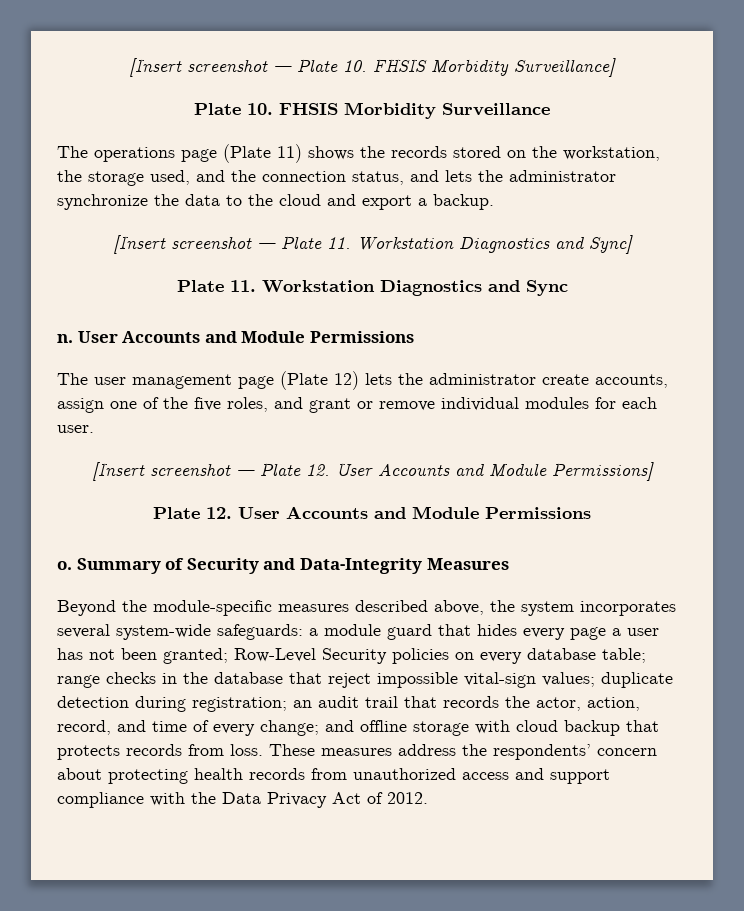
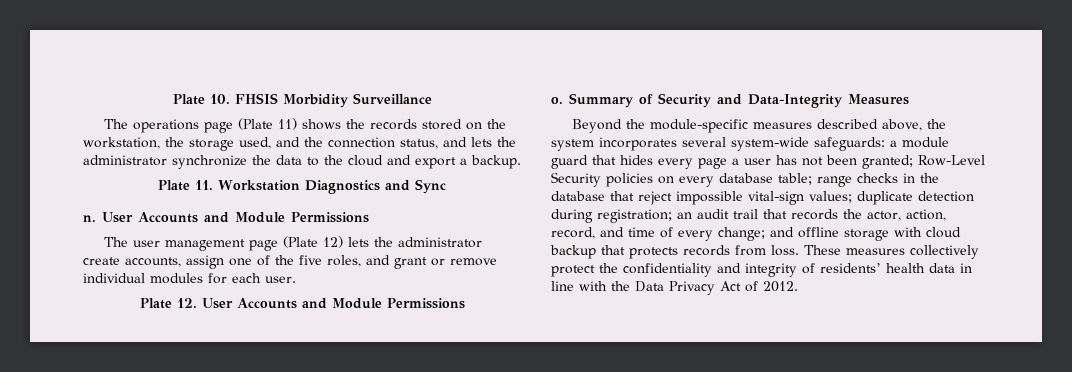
[129,58,616,77] [Insert screenshot — Plate 10. FHSIS Morbidity Surveillance] // -> (172, 99) none
[112,235,633,254] // [Insert screenshot — Plate 11. Workstation Diagnostics and Sync] -> (521, 162) none
[91,462,654,481] // [Insert screenshot — Plate 12. User Accounts and Module Permissions] -> (296, 279) none
[398,744,657,760] [57,768,610,784] [57,792,144,808] address the respondents’ concern about protecting health records from unauthorized access and support compliance -> [910,245,979,259] [551,263,972,277] [551,281,574,291] collectively protect the confidentiality and integrity of residents’ health data in line

